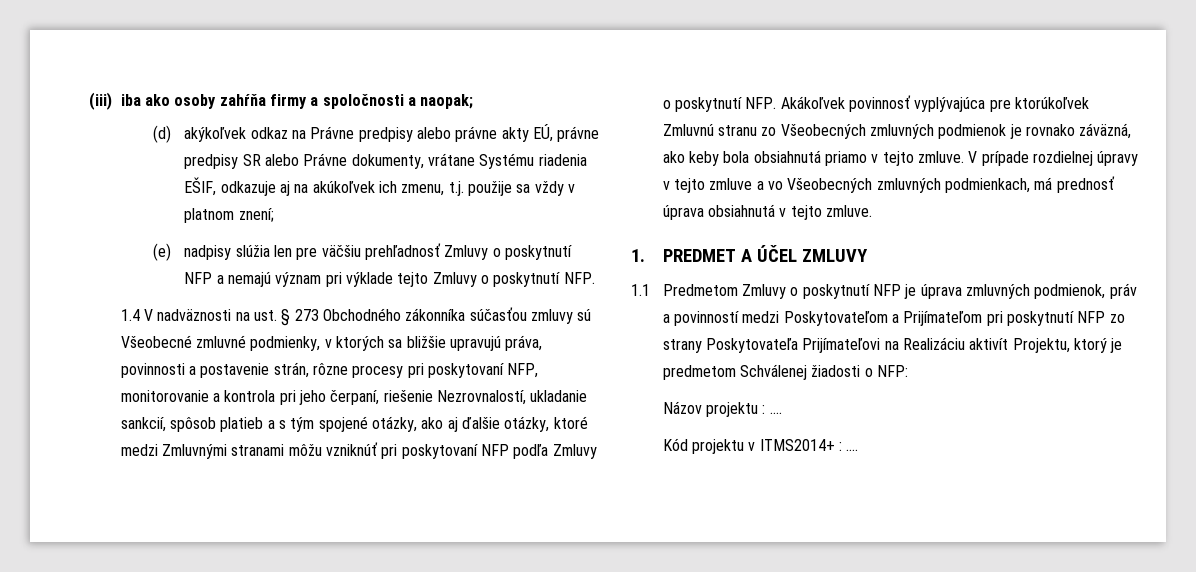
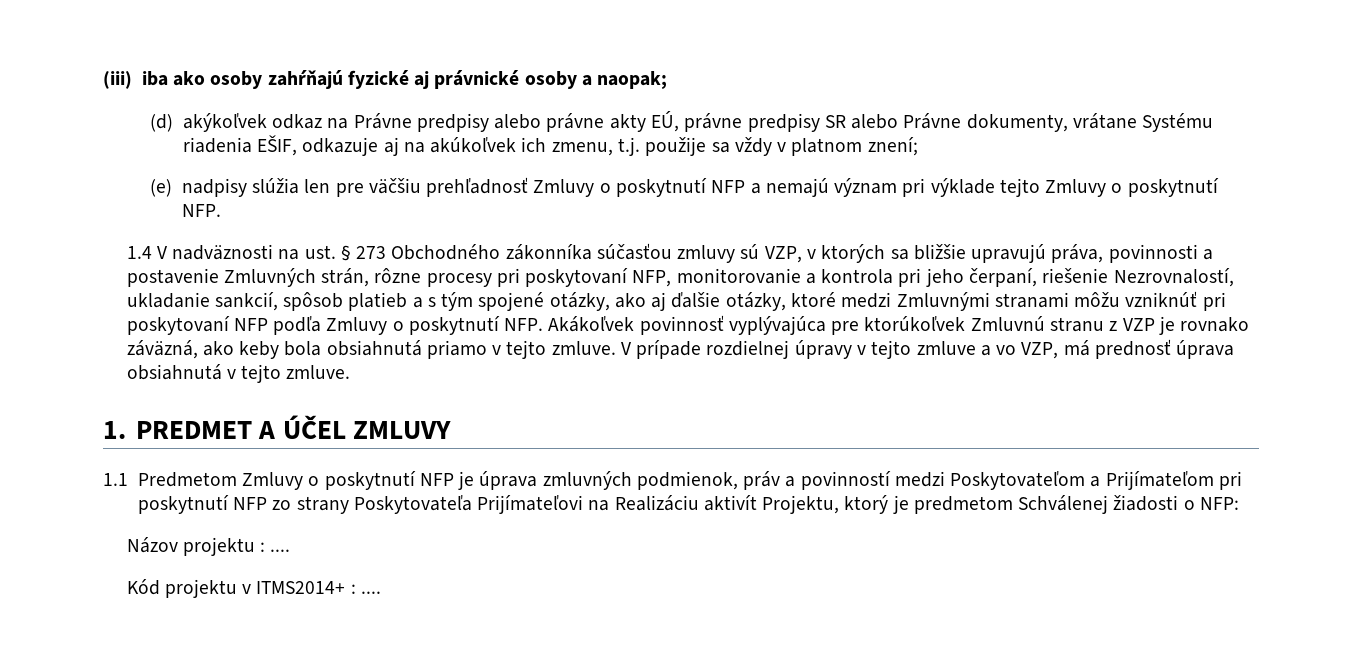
[219,93,404,109] zahŕňa firmy a spoločnosti -> [267,70,577,89] zahŕňajú fyzické aj právnické osoby
[120,335,321,351] Všeobecné zmluvné podmienky, -> [764,246,802,263] VZP,
(270, 370) none -> [223,268,316,287] Zmluvných
[761,124,1007,139] zo Všeobecných zmluvných podmienok -> [1109,318,1155,331] z VZP
[787,178,1031,193] Všeobecných zmluvných podmienkach, -> [1021,342,1059,359] VZP,

